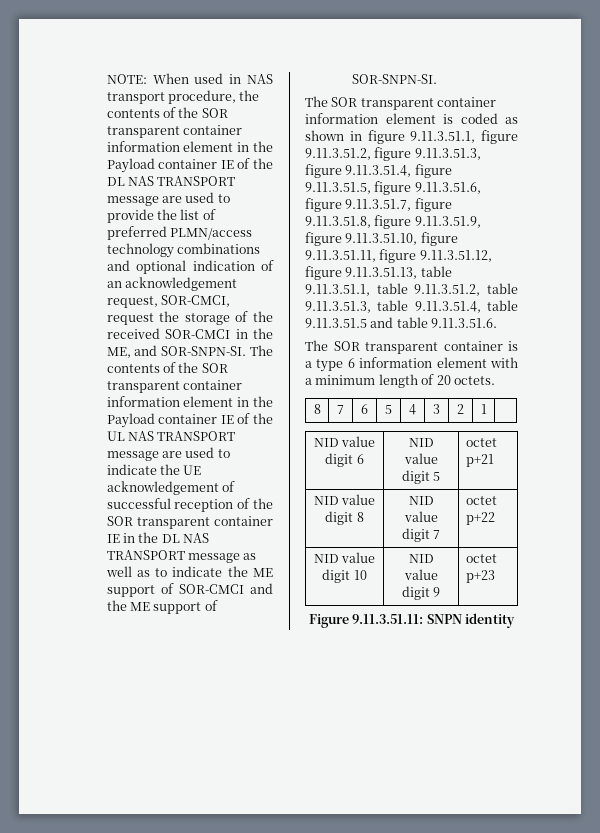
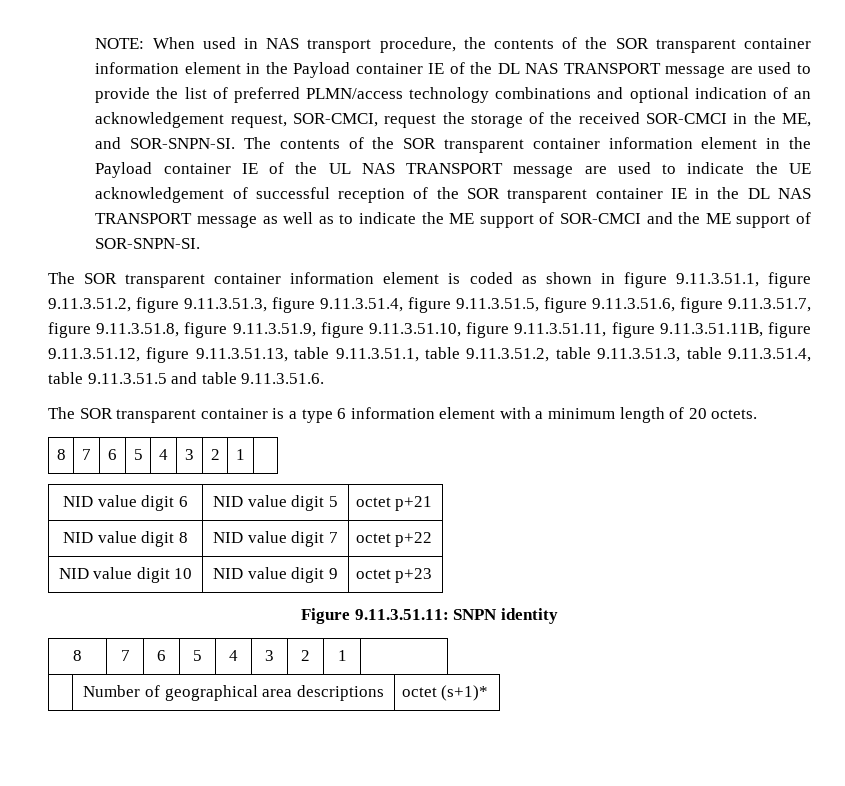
(417, 256) none -> [659,322,811,338] 9.11.3.51.11B, figure
(516, 620) none -> [73,650,82,661] [120,650,130,661] [157,650,166,661] [193,650,202,661] [229,650,238,661] [265,650,274,661] [301,650,310,661] [337,650,347,661] [83,685,384,701] [401,685,489,701] // 8 | 7 | 6 | 5 | 4 | 3 | 2 | 1 | // | Number of geographical area descriptions | octet (s+1)*

